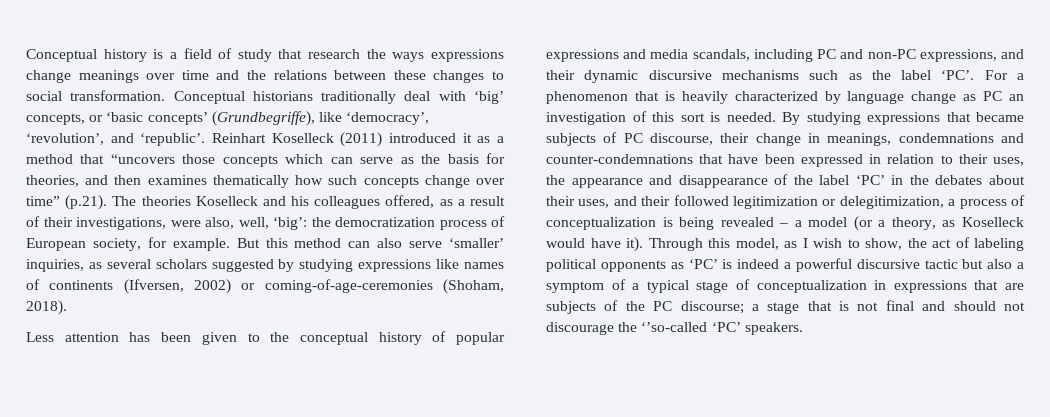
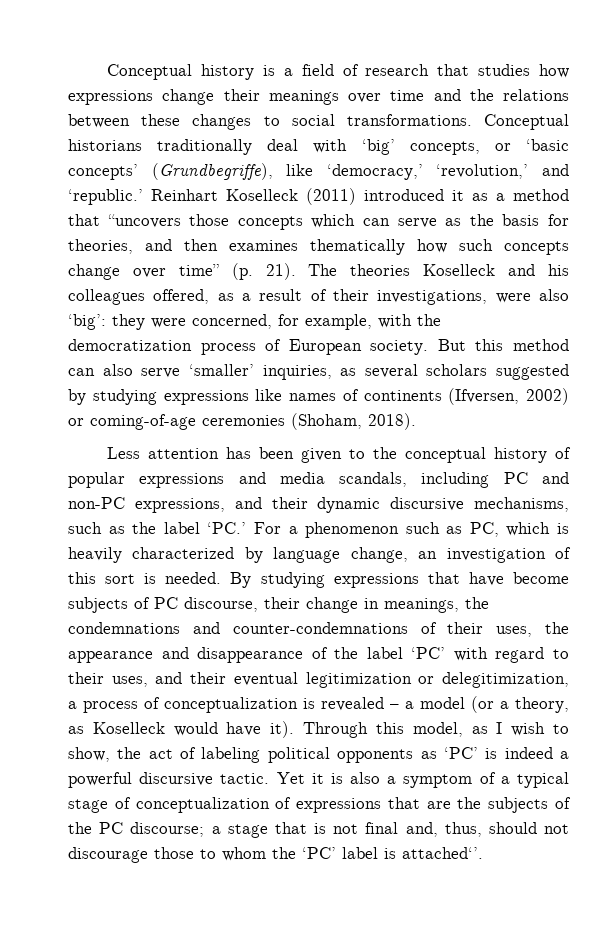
[237,49,425,62] study that research the ways -> [365,64,570,78] research that studies how
(71, 76) none -> [223,89,260,101] their
[70,90,166,101] transformation. -> [346,114,472,126] transformations.
[346,112,430,125] [26,133,206,146] ‘democracy’, ‘revolution’, and ‘republic’. -> [326,164,569,180] [68,189,143,205] ‘democracy,’ ‘revolution,’ and ‘republic.’
[65,195,108,210] (p.21). -> [231,263,296,280] (p. 21).
[205,217,307,230] also, well, ‘big’: -> [539,289,569,301] [68,314,412,330] also ‘big’: they were concerned, for example, with
[92,237,230,251] society, for example. -> [370,340,429,355] society.
[264,279,433,293] coming-of-age-ceremonies -> [90,414,285,430] coming-of-age ceremonies
[721,70,799,80] mechanisms -> [474,497,569,512] mechanisms,
[941,70,975,80] ‘PC’. -> [207,522,247,534] ‘PC.’
[634,91,659,101] that -> [405,522,551,537] such as PC, which
[911,91,1003,104] change as PC -> [350,547,408,563] change,
[976,112,1024,122] became -> [468,572,569,586] have become
(892, 139) none -> [465,597,489,609] the
[699,154,953,167] that have been expressed in relation to -> [420,622,437,634] of
[891,175,1025,185] in the debates about -> [453,647,569,663] with regard to
[673,195,729,206] followed -> [233,672,298,686] eventual
[679,217,715,230] being -> (315, 703) none
[924,259,984,269] tactic but -> [220,772,343,784] tactic. Yet it is
[874,280,887,290] in -> [275,797,292,809] of
(1024, 286) none -> [457,797,482,809] the
[922,301,946,311] and -> [405,822,482,837] and, thus,
[618,322,803,335] the ‘’so-called ‘PC’ speakers. -> [154,847,483,861] those to whom the ‘PC’ label is attached‘’.

